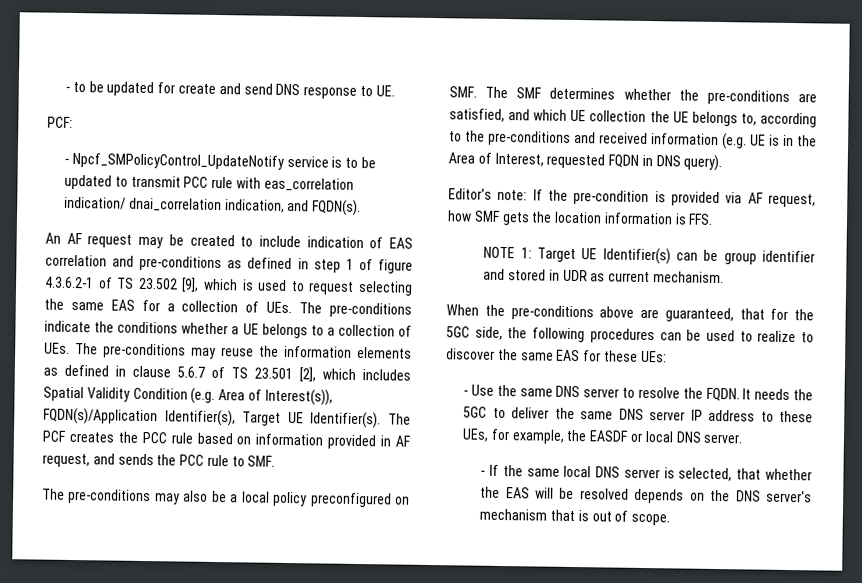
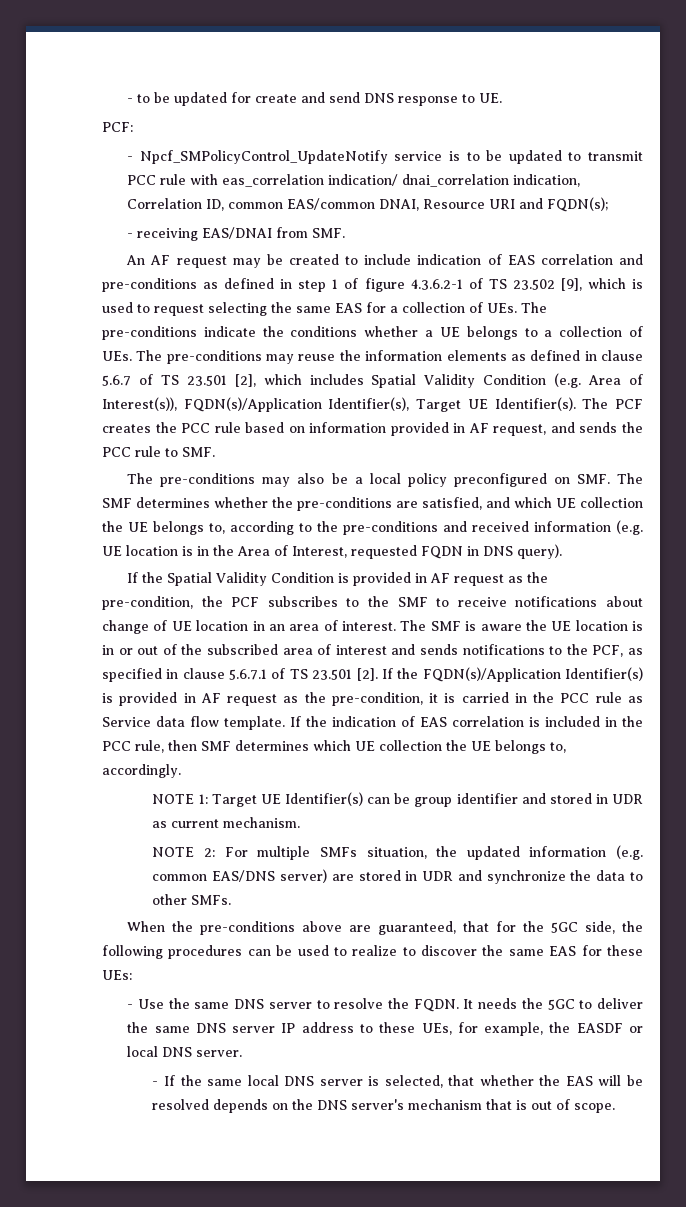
[287,199,362,217] and FQDN(s). -> [127,197,609,212] [127,227,346,241] Correlation ID, common EAS/common DNAI, Resource URI and FQDN(s); // - receiving EAS/DNAI from SMF.
(766, 140) none -> [126,545,178,556] location
[448,188,816,208] [447,210,714,226] Editor's note: If the pre-condition is provided via AF request, how SMF gets the location information is FFS. -> [127,572,549,586] [102,596,644,610] [102,620,643,634] [102,644,644,657] [102,667,643,682] [102,692,643,706] [102,716,643,730] [102,740,566,754] [102,764,181,778] If the Spatial Validity Condition is provided in AF request as the pre-condition, the PCF subscribes to the SMF to receive notifications about change of UE location in an area of interest. The SMF is aware the UE location is in or out of the subscribed area of interest and sends notifications to the PCF, as specified in clause 5.6.7.1 of TS 23.501 [2]. If the FQDN(s)/Application Identifier(s) is provided in AF request as the pre-condition, it is carried in the PCC rule as Service data flow template. If the indication of EAS correlation is included in the PCC rule, then SMF determines which UE collection the UE belongs to, accordingly.
(724, 277) none -> [152,845,643,860] [152,869,644,884] [152,894,232,905] // NOTE 2: For multiple SMFs situation, the updated information (e.g. common EAS/DNS server) are stored in UDR and synchronize the data to other SMFs.

